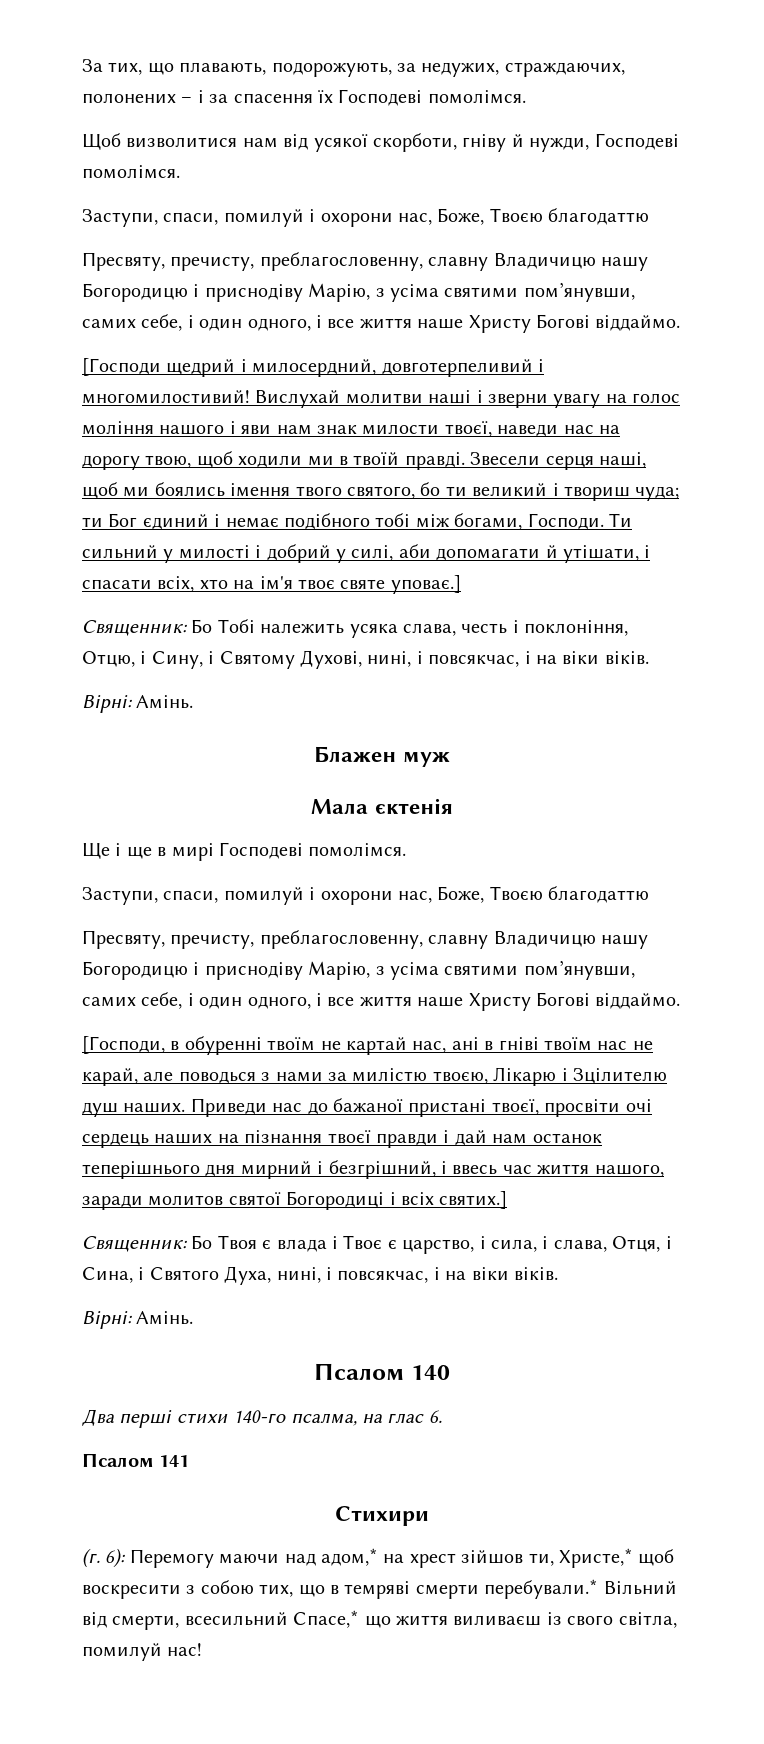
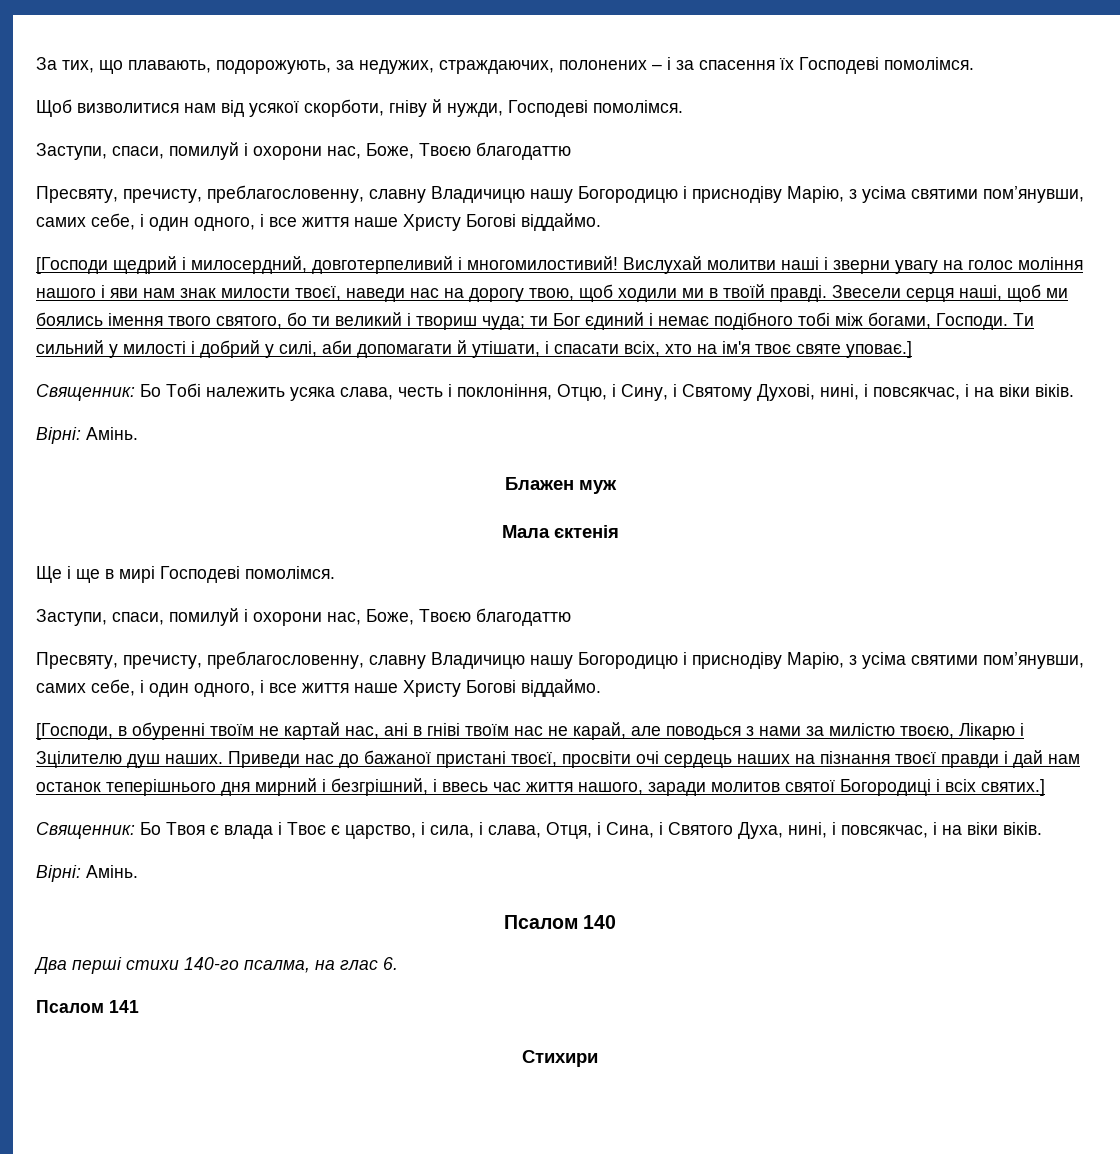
[82,1548,675,1568] [82,1579,677,1599] [82,1610,677,1630] [82,1643,203,1661] // (г. 6): Перемогу маючи над адом,* на хрест зійшов ти, Христе,* щоб воскресити з собою тих, що в темряві смерти перебували.* Вільний від смерти, всесильний Спасе,* що життя виливаєш із свого світла, помилуй нас! -> (598, 1058) none

